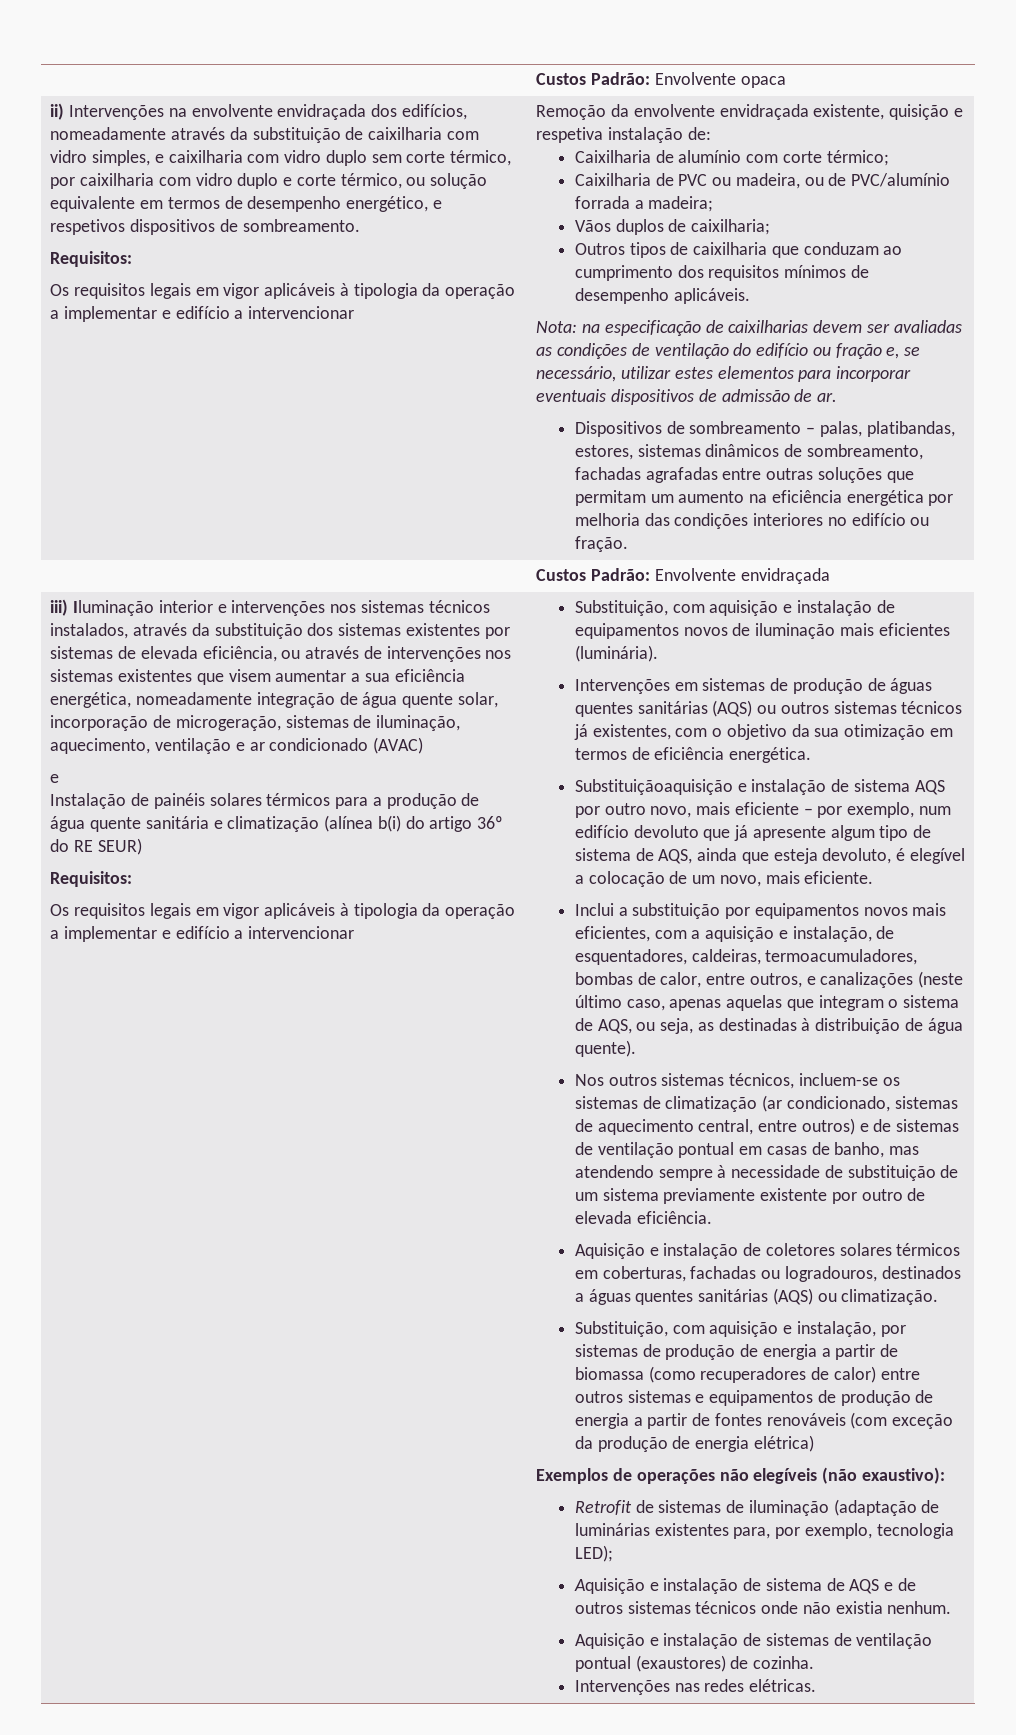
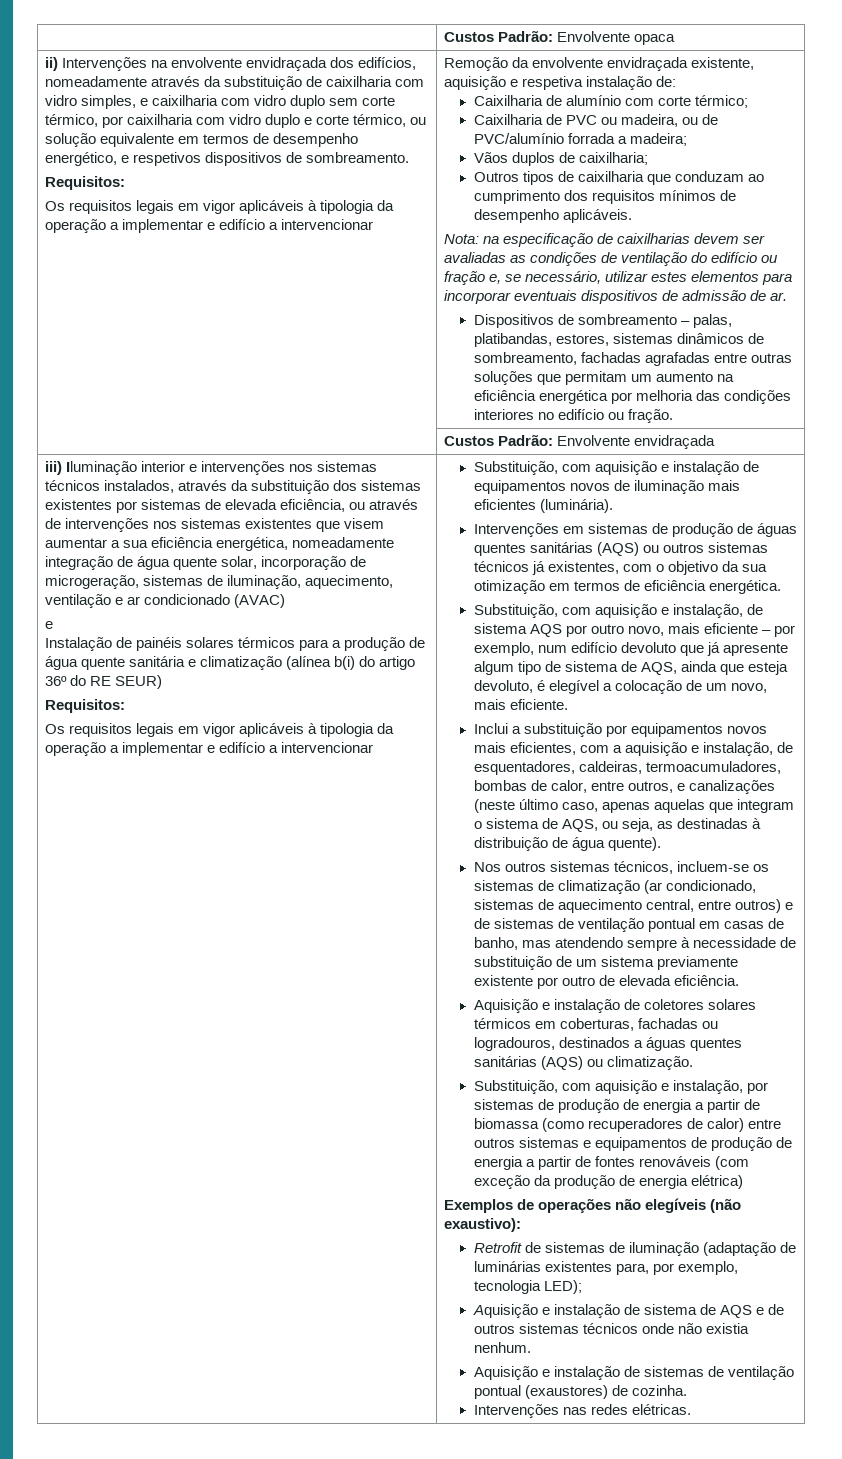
[889,104,950,120] quisição -> [443,76,506,90] aquisição
[575,779,827,795] Substituiçãoaquisição e instalação -> [473,604,743,618] Substituição, com aquisição e instalação,

